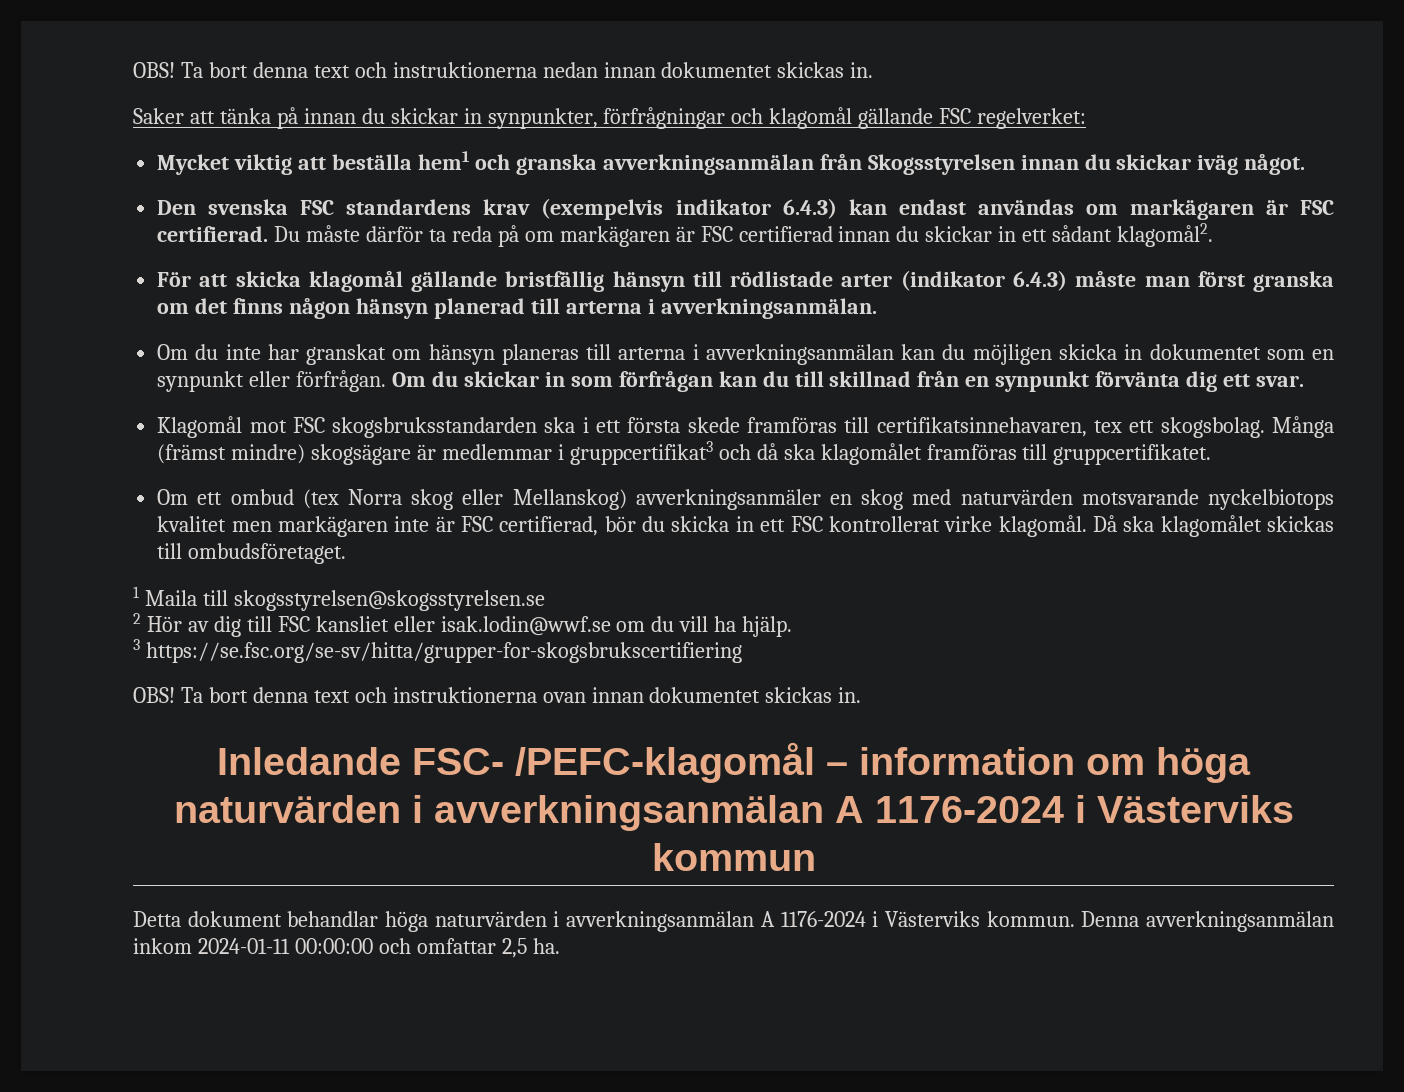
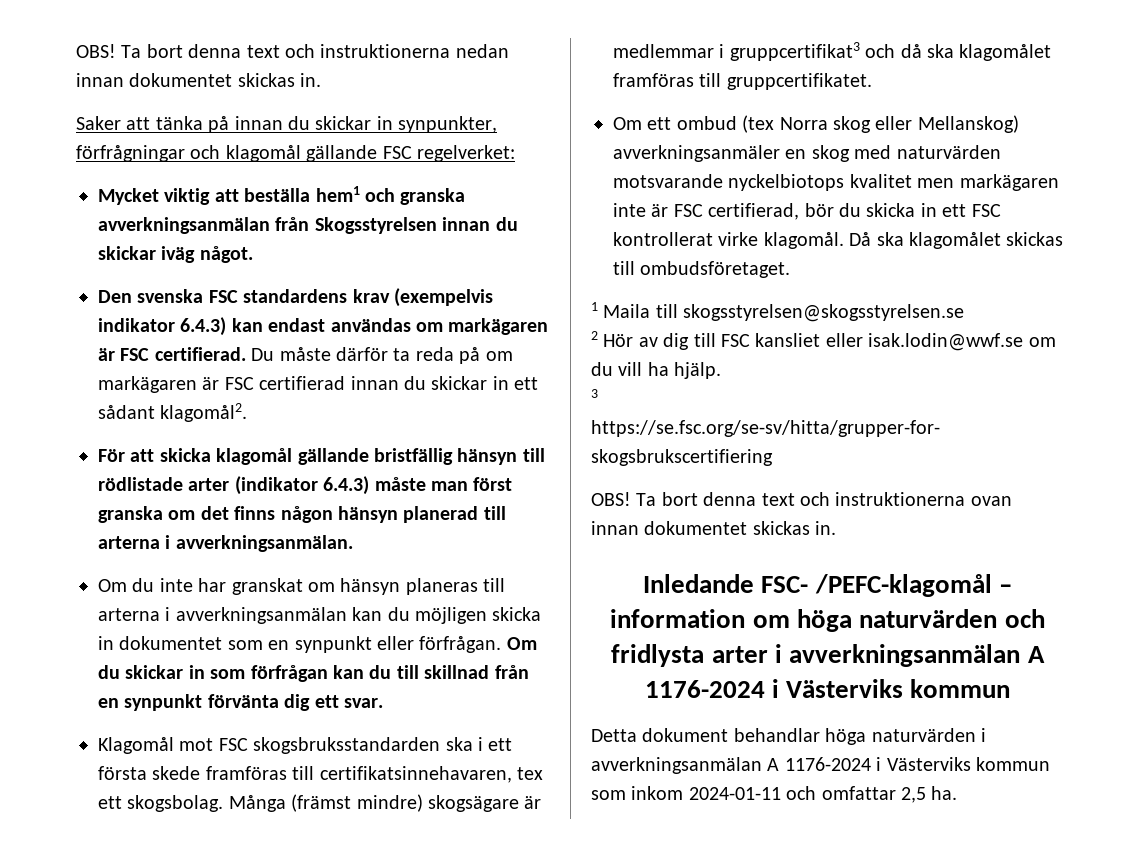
(401, 809) none -> [1004,609,1045,628] [611,644,768,667] och fridlysta arter
[986,911,1335,932] kommun. Denna avverkningsanmälan -> [976,757,1050,771] [591,790,626,800] kommun som
[294,938,373,954] 00:00:00 -> (781, 793) none

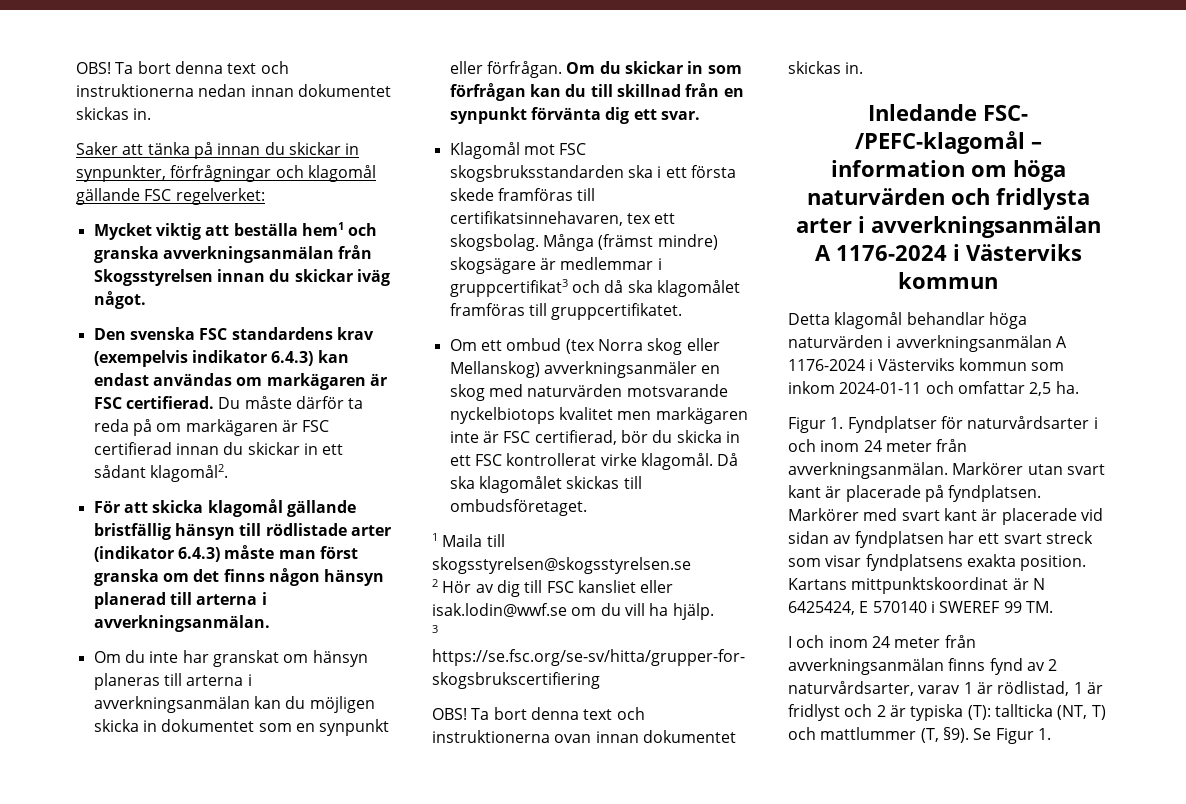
[642,728,729,742] dokument -> [834,312,903,329] klagomål
(958, 793) none -> [788,416,1098,433] [788,439,968,452] [788,462,1105,479] [788,485,1042,502] [788,508,1103,525] [788,531,1093,548] [788,554,1087,571] [788,577,1045,594] [788,601,1053,615] [788,635,976,648] [788,658,1058,675] [788,681,1103,696] [788,704,1106,721] [788,727,1051,744] // Figur 1. Fyndplatser för naturvårdsarter i och inom 24 meter från avverkningsanmälan. Markörer utan svart kant är placerade på fyndplatsen. Markörer med svart kant är placerade vid sidan av fyndplatsen har ett svart streck som visar fyndplatsens exakta position. Kartans mittpunktskoordinat är N 6425424, E 570140 i SWEREF 99 TM. // I och inom 24 meter från avverkningsanmälan finns fynd av 2 naturvårdsarter, varav 1 är rödlistad, 1 är fridlyst och 2 är typiska (T): tallticka (NT, T) och mattlummer (T, §9). Se Figur 1.

